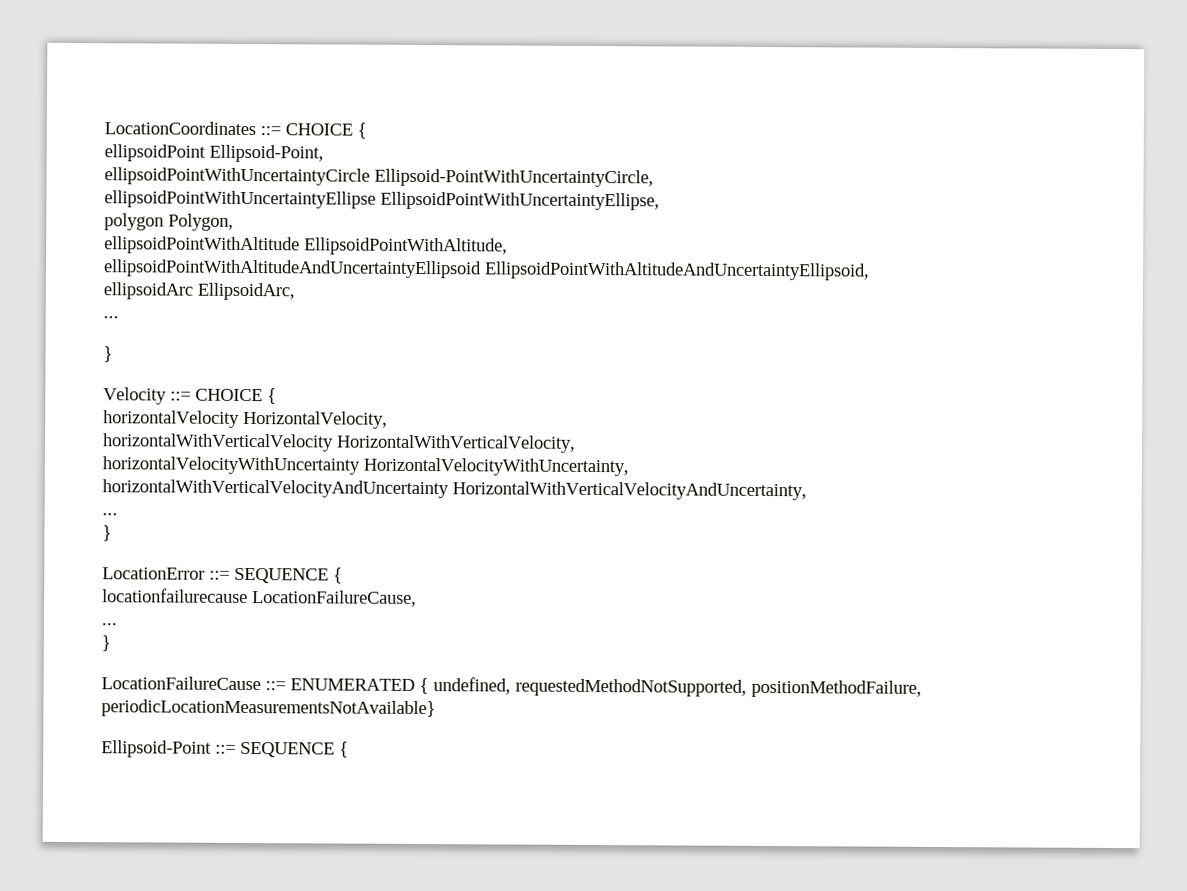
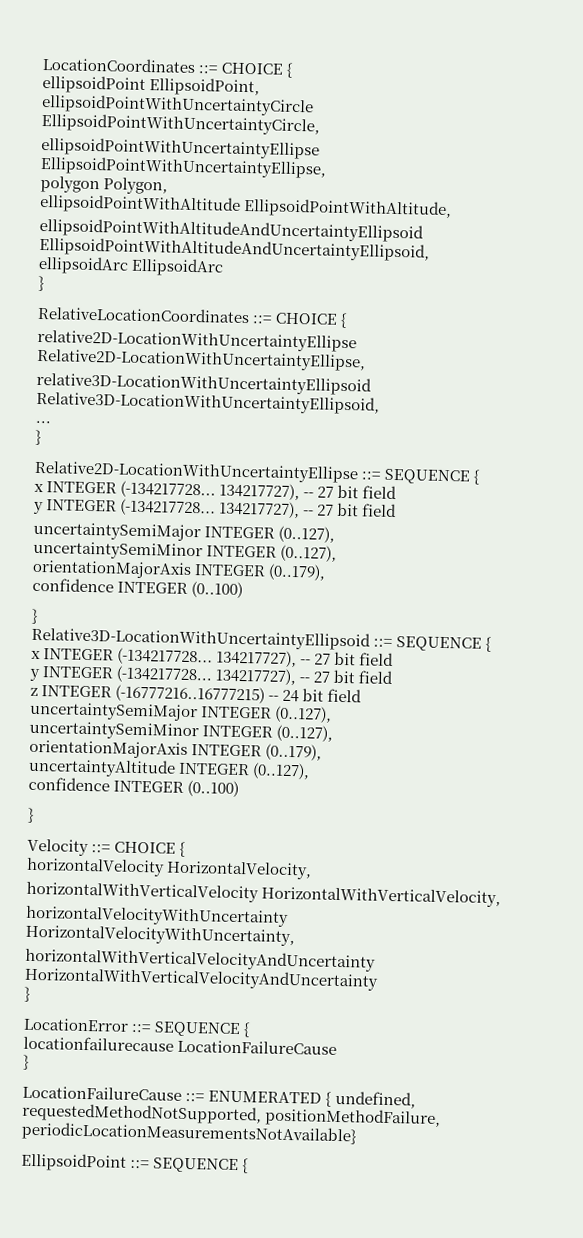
[209,144,324,163] Ellipsoid-Point, -> [149,77,261,97] EllipsoidPoint,
[374,168,654,188] Ellipsoid-PointWithUncertaintyCircle, -> [41,112,320,136] EllipsoidPointWithUncertaintyCircle,
[197,282,295,301] [103,315,119,319] EllipsoidArc, // ... -> [131,257,225,277] [38,275,45,292] [37,305,349,329] [37,329,357,353] [36,348,366,372] [36,371,372,396] [36,390,380,415] [35,420,51,424] [35,429,42,446] [34,460,481,485] [34,480,398,501] [33,498,398,519] [33,521,336,543] [33,540,338,562] [32,559,327,581] [32,577,244,599] [31,608,39,624] [31,626,493,652] [31,647,395,668] [29,665,394,686] [30,684,363,704] [29,701,333,723] [29,720,334,742] [29,739,323,761] [28,757,311,780] [28,776,240,798] EllipsoidArc // } // RelativeLocationCoordinates ::= CHOICE { // relative2D-LocationWithUncertaintyEllipse Relative2D-LocationWithUncertaintyEllipse, // relative3D-LocationWithUncertaintyEllipsoid Relative3D-LocationWithUncertaintyEllipsoid, // ... // } // Relative2D-LocationWithUncertaintyEllipse ::= SEQUENCE { // x INTEGER (-134217728... 134217727), -- 27 bit field // y INTEGER (-134217728... 134217727), -- 27 bit field // uncertaintySemiMajor INTEGER (0..127), // uncertaintySemiMinor INTEGER (0..127), // orientationMajorAxis INTEGER (0..179), // confidence INTEGER (0..100) // } // Relative3D-LocationWithUncertaintyEllipsoid ::= SEQUENCE { // x INTEGER (-134217728... 134217727), -- 27 bit field // y INTEGER (-134217728... 134217727), -- 27 bit field // z INTEGER (-16777216..16777215) -- 24 bit field // uncertaintySemiMajor INTEGER (0..127), // uncertaintySemiMinor INTEGER (0..127), // orientationMajorAxis INTEGER (0..179), // uncertaintyAltitude INTEGER (0..127), // confidence INTEGER (0..100)
[452,481,807,501] [102,512,118,516] HorizontalWithVerticalVelocityAndUncertainty, // ... -> [24,966,379,991] HorizontalWithVerticalVelocityAndUncertainty
[252,590,417,607] [101,622,117,626] LocationFailureCause, // ... -> [177,1039,338,1055] LocationFailureCause
[101,740,212,758] Ellipsoid-Point -> [21,1152,127,1172] EllipsoidPoint

